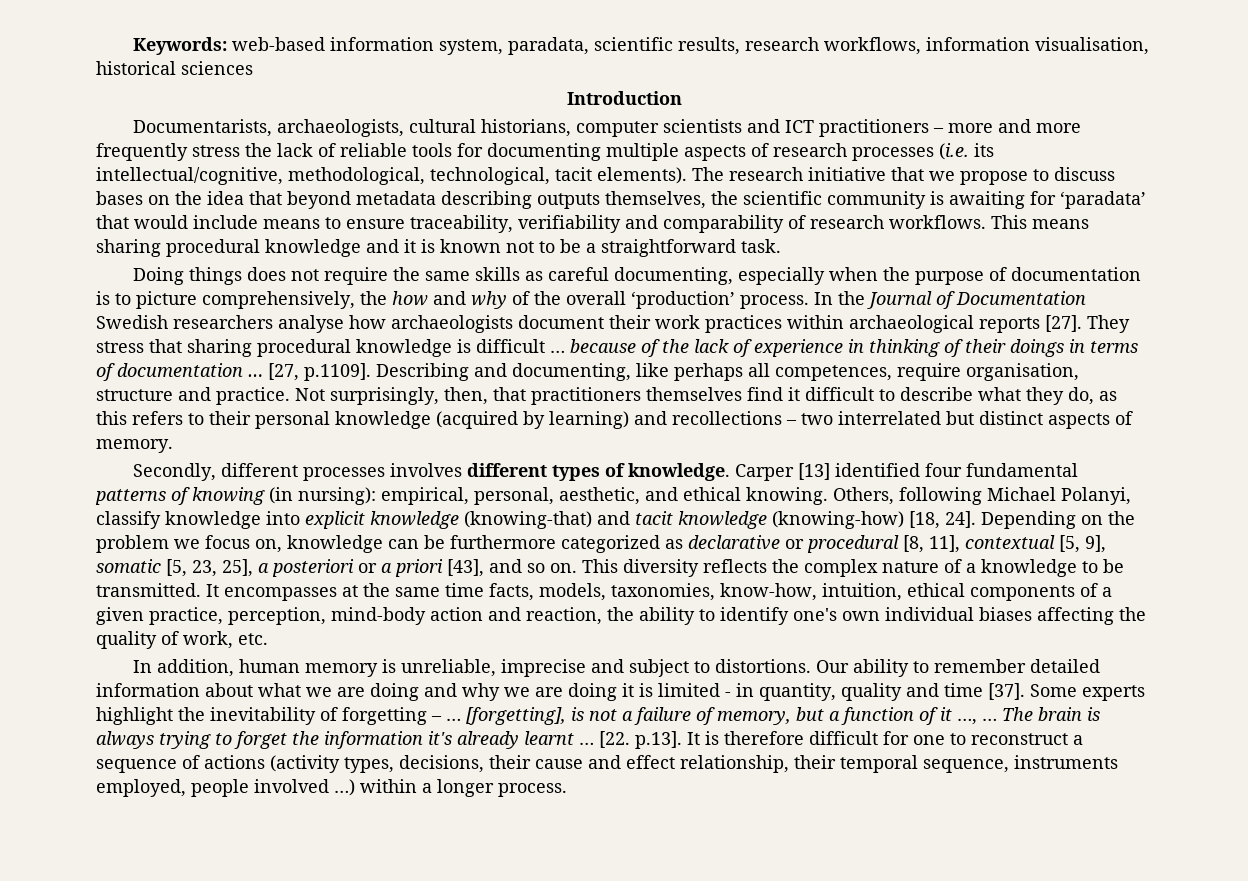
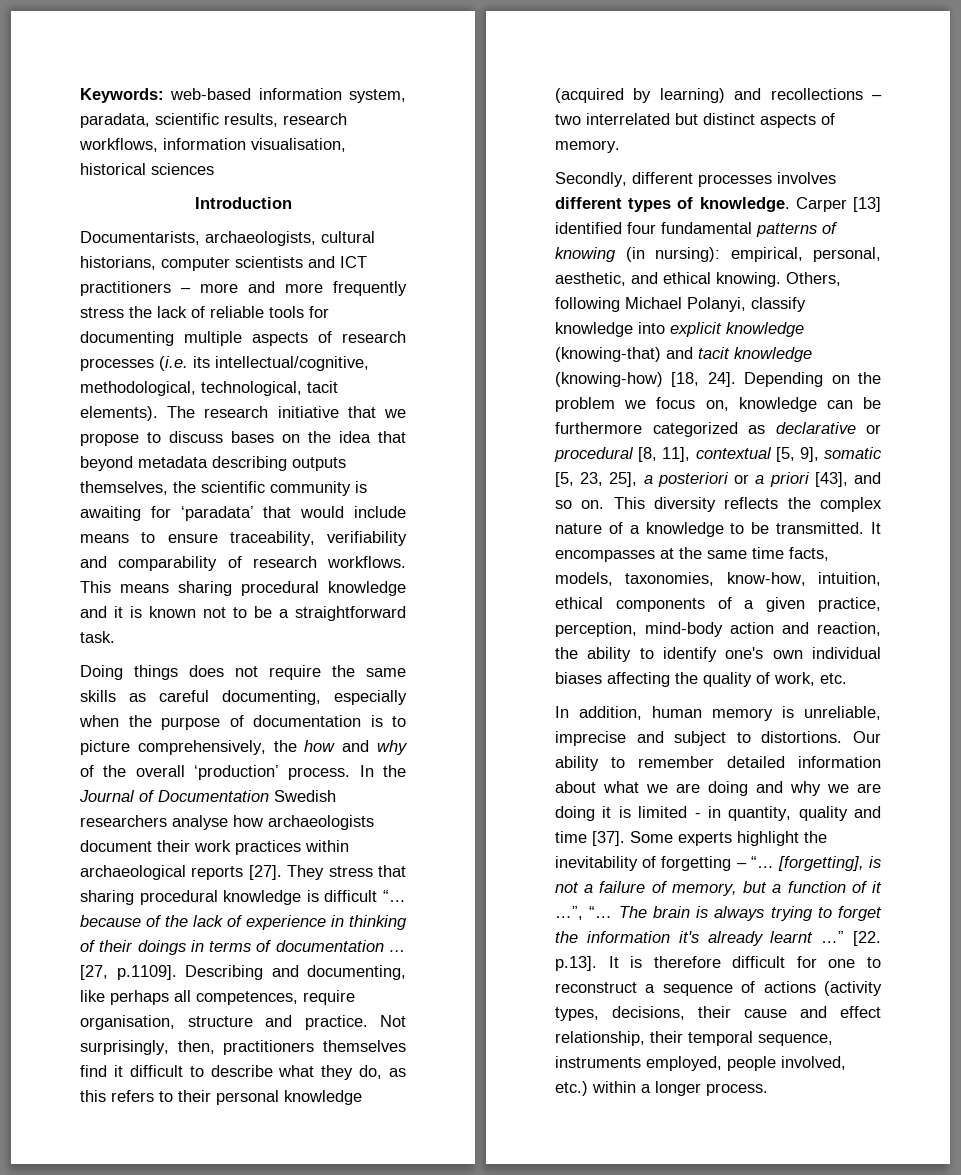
[550,350,565,353] … -> [383,890,406,902] “…
[493,387,526,401] that -> (215, 1047) none
[446,718,461,721] … -> [750,856,774,868] “…
[957,718,997,725] …, … -> [555,906,613,920] …”, “…
[579,742,594,745] … -> [821,931,845,943] …”
[254,779,355,796] involved …) -> [781,1056,846,1070] [555,1081,588,1096] involved, etc.)

